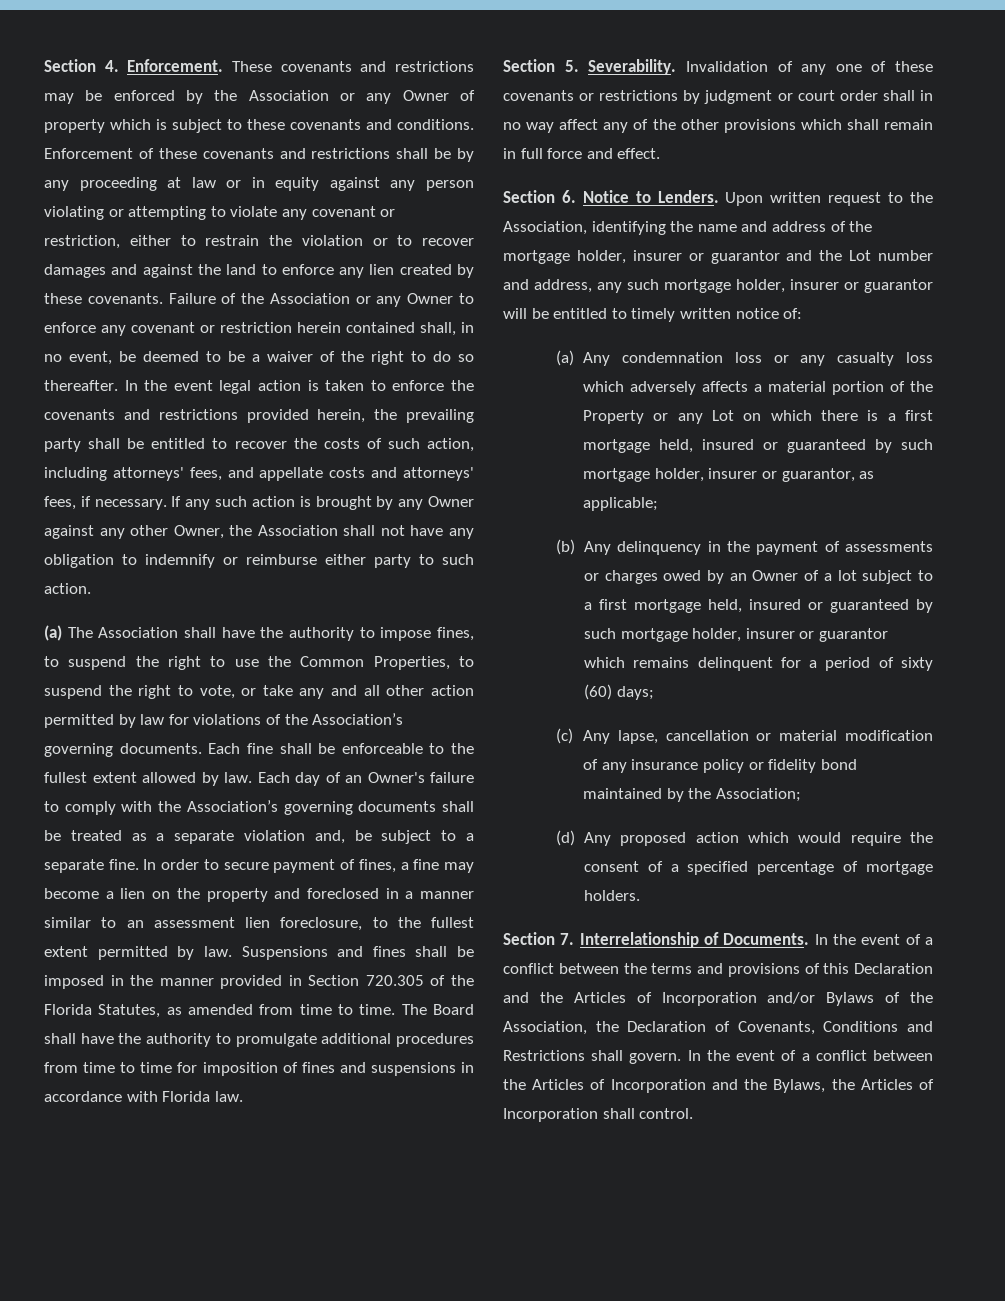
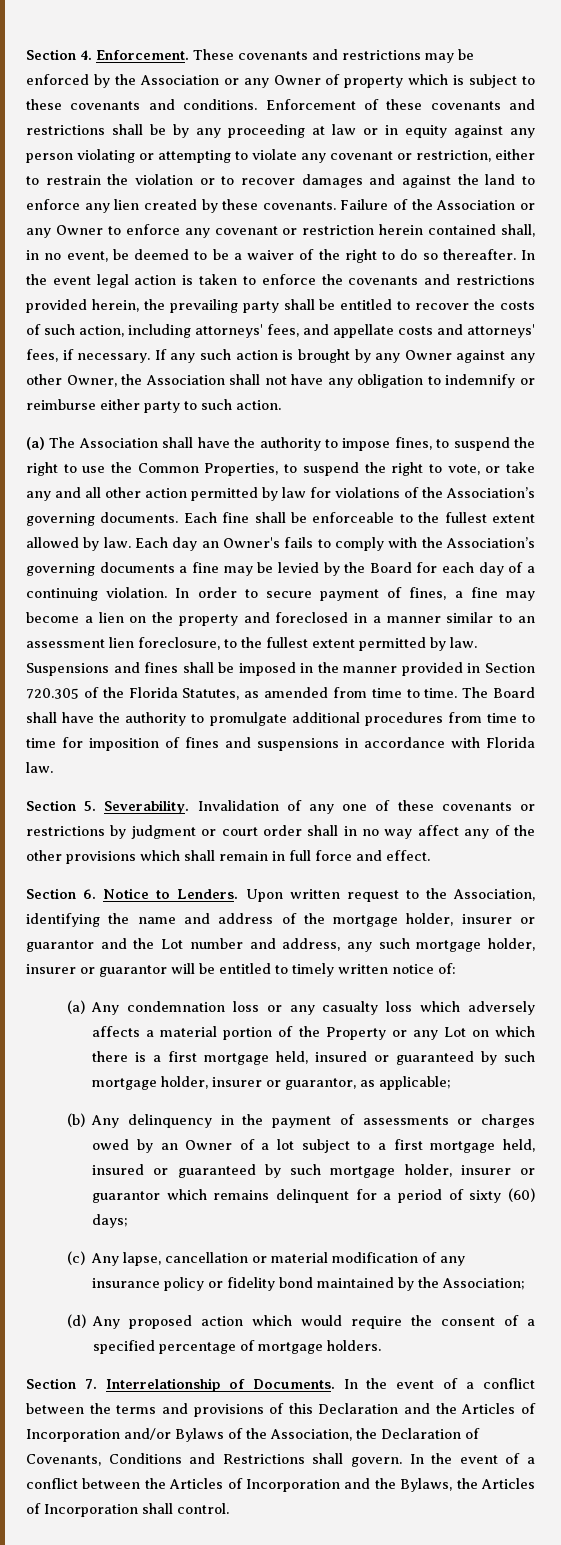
[325,772,341,783] of -> (198, 544) none
[430,772,474,783] failure -> [284,537,314,548] fails
[442,801,475,812] [44,830,475,844] [44,859,139,873] shall be treated as a separate violation and, be subject to a separate fine. -> [179,562,536,576] [26,587,168,601] a fine may be levied by the Board for each day of a continuing violation.

